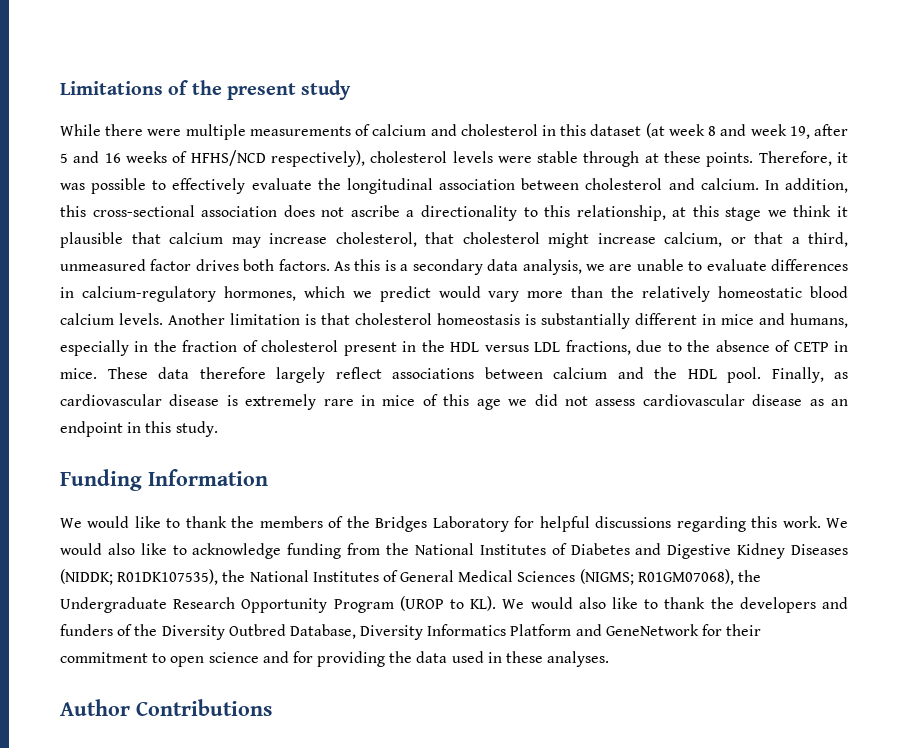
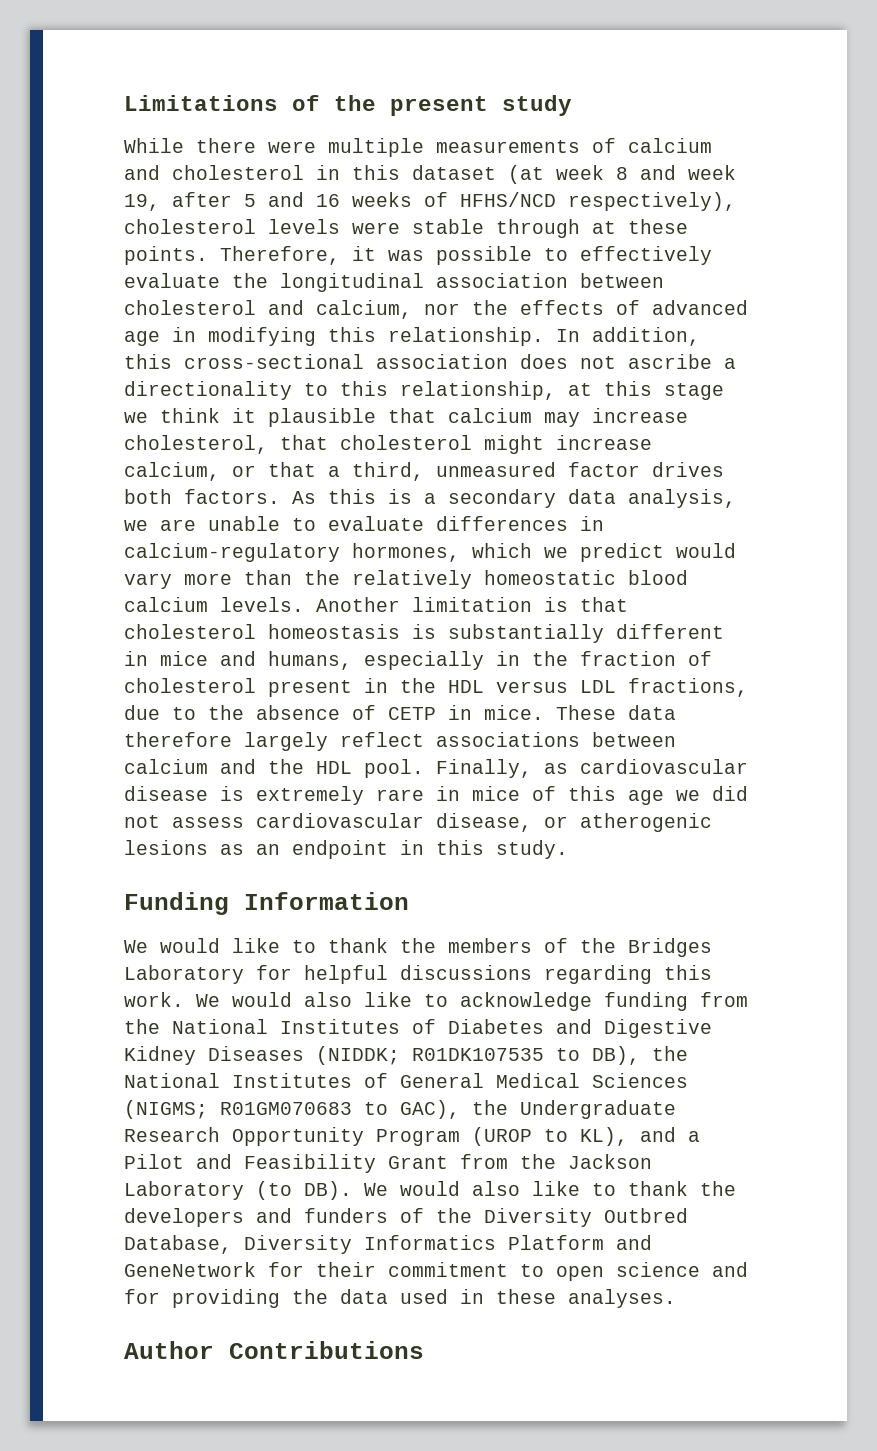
[700,178,759,190] calcium. -> [316,300,748,319] [124,327,544,346] calcium, nor the effects of advanced age in modifying this relationship.
[752,394,803,406] disease -> [436,813,712,832] [124,840,208,855] disease, or atherogenic lesions
[117,569,219,585] R01DK107535), -> [412,1046,640,1065] R01DK107535 to DB),
[637,569,734,585] R01GM07068), -> [220,1100,460,1119] R01GM070683 to GAC),
[470,596,497,611] KL). -> [580,1127,700,1146] [124,1154,652,1173] [124,1181,352,1200] KL), and a Pilot and Feasibility Grant from the Jackson Laboratory (to DB).

